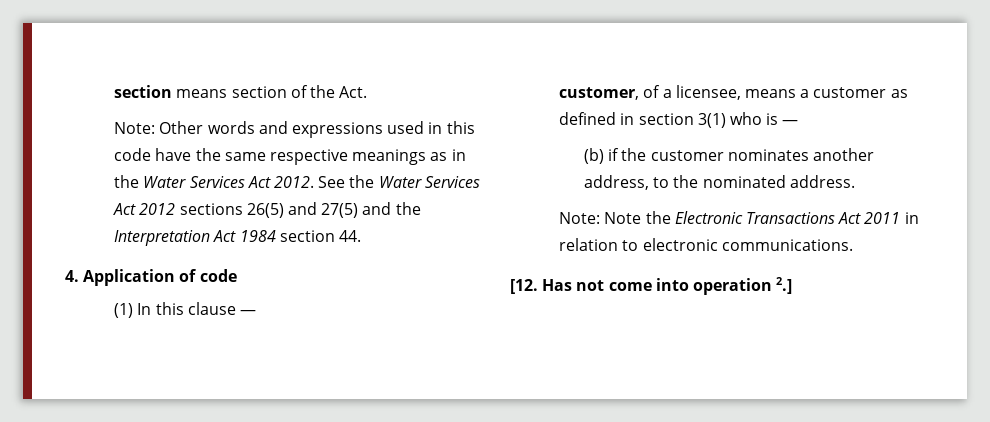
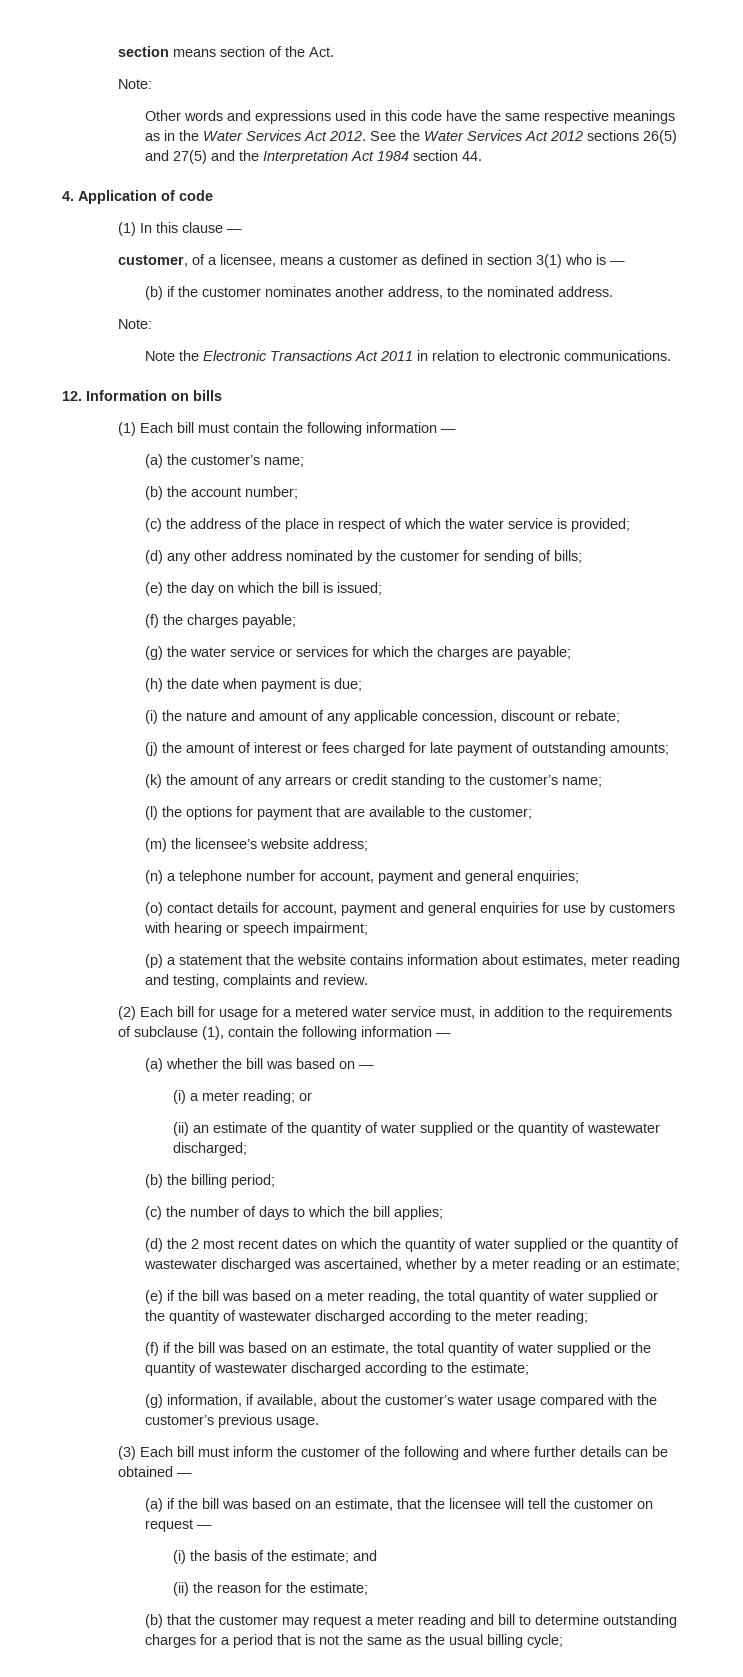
(156, 128) none -> (152, 84) //
(601, 218) none -> (152, 324) //
[510,277,793,295] [12. Has not come into operation 2.] -> [62,390,222,401] [117,422,456,436] [145,454,305,468] [145,486,299,500] [145,518,631,532] [145,550,583,564] [145,582,383,596] [145,614,297,628] [145,646,572,660] [145,678,363,692] [145,710,621,724] [145,742,670,756] [145,774,603,788] [145,806,533,820] [145,838,369,852] [145,870,580,884] [145,902,676,916] [144,922,369,936] [145,954,681,968] [145,974,369,988] [117,1006,672,1020] [117,1026,451,1040] [145,1058,375,1072] [173,1090,313,1104] [173,1122,661,1136] [173,1142,248,1156] [145,1174,276,1188] [145,1206,444,1220] [145,1238,680,1252] [144,1258,681,1272] [145,1290,659,1304] [145,1310,589,1324] [145,1342,652,1356] [145,1362,530,1376] [145,1394,658,1408] [145,1414,320,1428] [117,1446,668,1460] [117,1466,192,1477] [145,1498,654,1512] [145,1519,213,1532] [173,1550,378,1564] [173,1582,369,1596] [145,1614,678,1628] [145,1634,564,1648] 12. Information on bills // (1) Each bill must contain the following information — // (a) the customer’s name; // (b) the account number; // (c) the address of the place in respect of which the water service is provided; // (d) any other address nominated by the customer for sending of bills; // (e) the day on which the bill is issued; // (f) the charges payable; // (g) the water service or services for which the charges are payable; // (h) the date when payment is due; // (i) the nature and amount of any applicable concession, discount or rebate; // (j) the amount of interest or fees charged for late payment of outstanding amounts; // (k) the amount of any arrears or credit standing to the customer’s name; // (l) the options for payment that are available to the customer; // (m) the licensee’s website address; // (n) a telephone number for account, payment and general enquiries; // (o) contact details for account, payment and general enquiries for use by customers with hearing or speech impairment; // (p) a statement that the website contains information about estimates, meter reading and testing, complaints and review. // (2) Each bill for usage for a metered water service must, in addition to the requirements of subclause (1), contain the following information — // (a) whether the bill was based on — // (i) a meter reading; or // (ii) an estimate of the quantity of water supplied or the quantity of wastewater discharged; // (b) the billing period; // (c) the number of days to which the bill applies; // (d) the 2 most recent dates on which the quantity of water supplied or the quantity of wastewater discharged was ascertained, whether by a meter reading or an estimate; // (e) if the bill was based on a meter reading, the total quantity of water supplied or the quantity of wastewater discharged according to the meter reading; // (f) if the bill was based on an estimate, the total quantity of water supplied or the quantity of wastewater discharged according to the estimate; // (g) information, if available, about the customer’s water usage compared with the customer’s previous usage. // (3) Each bill must inform the customer of the following and where further details can be obtained — // (a) if the bill was based on an estimate, that the licensee will tell the customer on request — // (i) the basis of the estimate; and // (ii) the reason for the estimate; // (b) that the customer may request a meter reading and bill to determine outstanding charges for a period that is not the same as the usual billing cycle;

